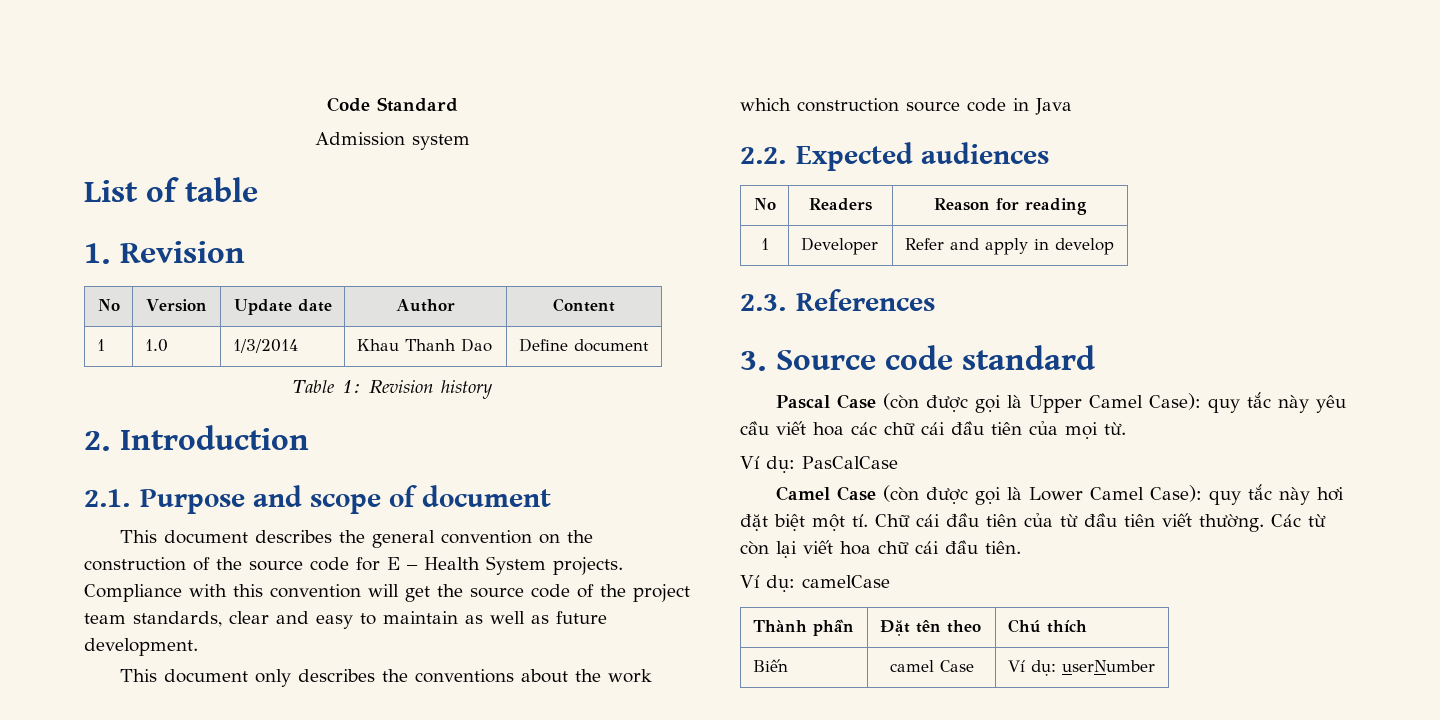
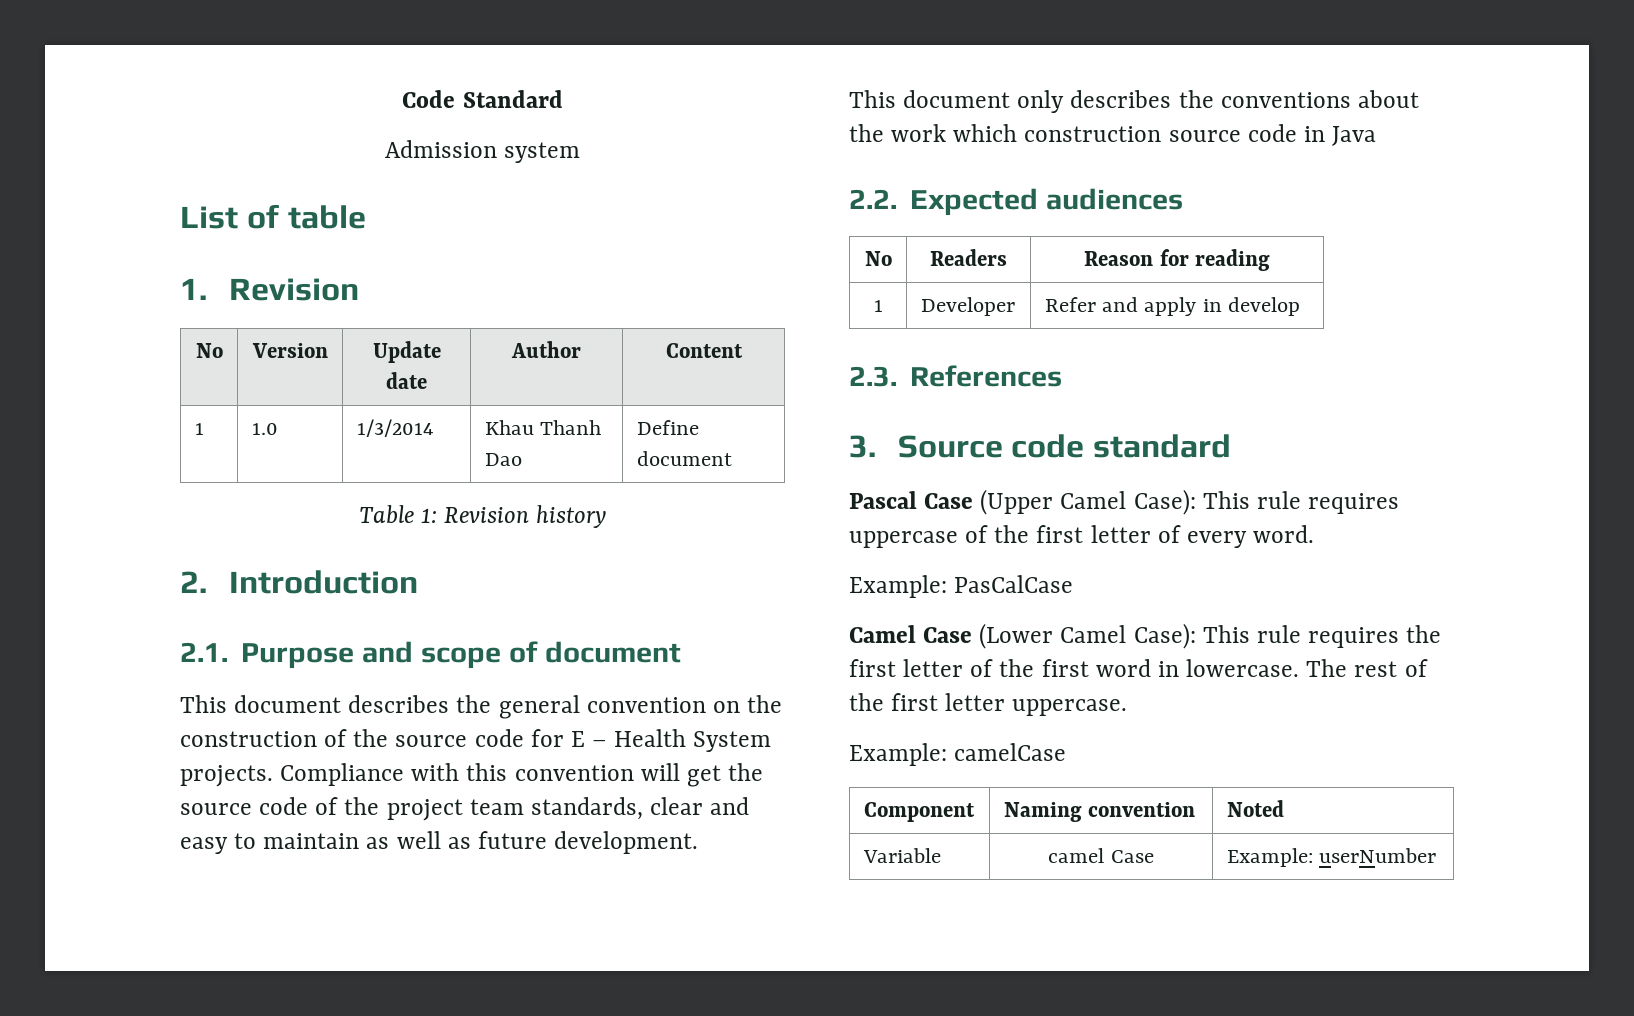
[883,392,1347,413] [740,421,1126,440] [740,456,898,474] [776,484,1345,505] [740,513,1326,532] [740,540,1021,559] [740,575,890,593] [752,619,854,636] [879,620,981,636] [1007,619,1087,633] [752,659,788,672] (còn được gọi là Upper Camel Case): quy tắc này yêu cầu viết hoa các chữ cái đầu tiên của mọi từ. // Ví dụ: PasCalCase // Camel Case (còn được gọi là Lower Camel Case): quy tắc này hơi đặt biệt một tí. Chữ cái đầu tiên của từ đầu tiên viết thường. Các từ còn lại viết hoa chữ cái đầu tiên. // Ví dụ: camelCase // Thành phần | Đặt tên theo | Chú thích // Biến -> [980,489,1400,515] [849,525,1315,548] [849,575,1074,598] [849,623,1442,649] [849,659,1428,677] [849,693,1128,716] [849,743,1067,766] [863,802,975,822] [1003,802,1195,822] [1226,800,1284,817] [862,848,941,863] (Upper Camel Case): This rule requires uppercase of the first letter of every word. // Example: PasCalCase // Camel Case (Lower Camel Case): This rule requires the first letter of the first word in lowercase. The rest of the first letter uppercase. // Example: camelCase // Component | Naming convention | Noted // Variable
[1007,660,1056,676] Ví dụ: -> [1226,848,1313,867] Example:

